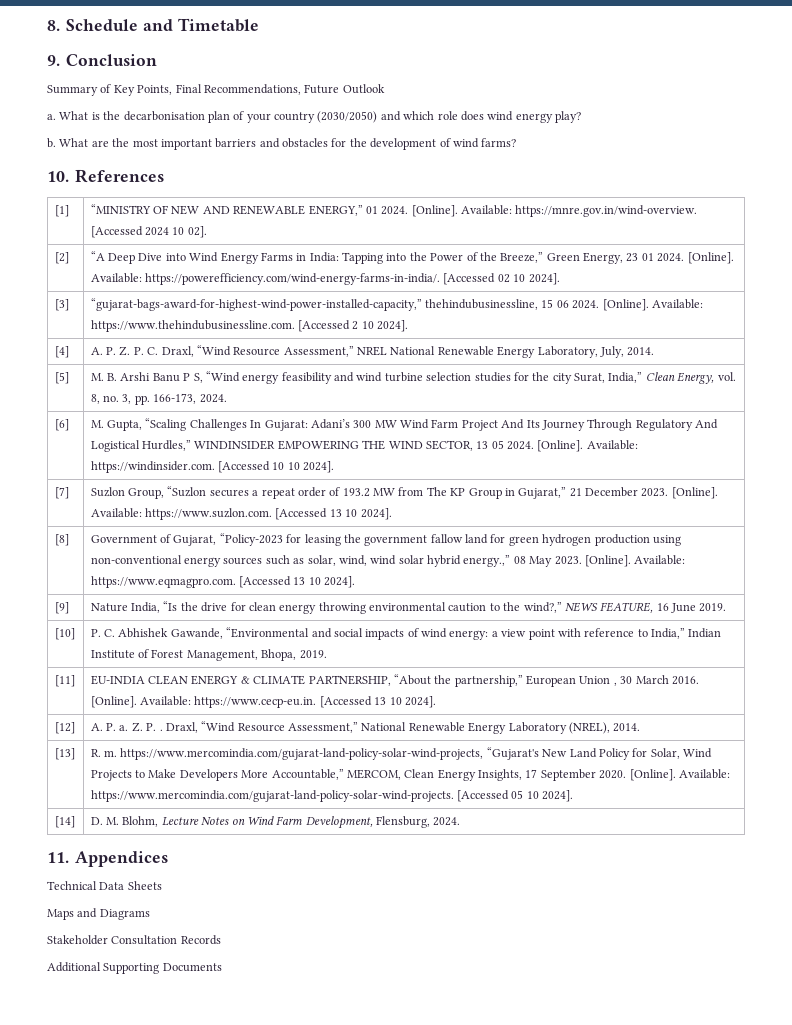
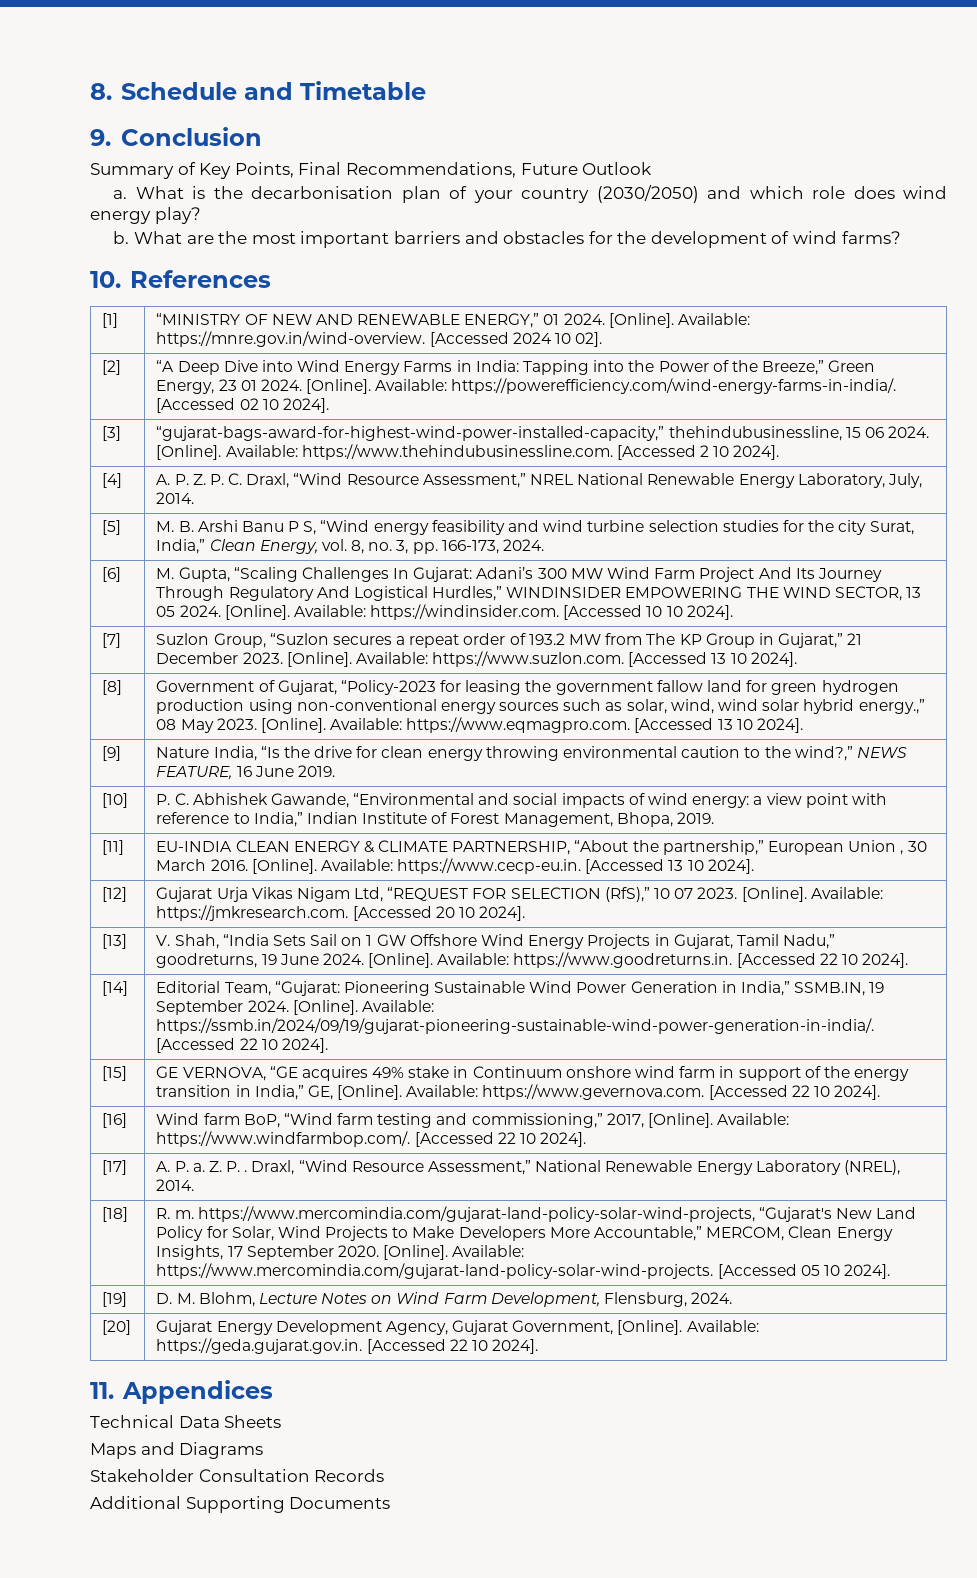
(75, 728) none -> [156,887,883,902] [156,905,526,921] [102,934,128,949] [156,934,836,949] [156,952,909,968] [102,981,129,996] [156,981,885,996] [156,1000,434,1015] [156,1018,875,1034] [156,1038,328,1053] [102,1066,128,1081] [156,1066,910,1081] [156,1084,881,1100] [102,1113,128,1128] [156,1113,790,1128] [156,1131,587,1147] [102,1160,128,1175] | Gujarat Urja Vikas Nigam Ltd, “REQUEST FOR SELECTION (RfS),” 10 07 2023. [Online]. Available: https://jmkresearch.com. [Accessed 20 10 2024]. // [13] | V. Shah, “India Sets Sail on 1 GW Offshore Wind Energy Projects in Gujarat, Tamil Nadu,” goodreturns, 19 June 2024. [Online]. Available: https://www.goodreturns.in. [Accessed 22 10 2024]. // [14] | Editorial Team, “Gujarat: Pioneering Sustainable Wind Power Generation in India,” SSMB.IN, 19 September 2024. [Online]. Available: https://ssmb.in/2024/09/19/gujarat-pioneering-sustainable-wind-power-generation-in-india/. [Accessed 22 10 2024]. // [15] | GE VERNOVA, “GE acquires 49% stake in Continuum onshore wind farm in support of the energy transition in India,” GE, [Online]. Available: https://www.gevernova.com. [Accessed 22 10 2024]. // [16] | Wind farm BoP, “Wind farm testing and commissioning,” 2017, [Online]. Available: https://www.windfarmbop.com/. [Accessed 22 10 2024]. // [17]
[54,748,75,760] [13] -> [102,1207,129,1222] [18]
[54,816,75,828] [14] -> [102,1292,128,1307] [19]
(461, 821) none -> [102,1320,132,1335] [156,1320,759,1335] [156,1338,539,1354] // [20] | Gujarat Energy Development Agency, Gujarat Government, [Online]. Available: https://geda.gujarat.gov.in. [Accessed 22 10 2024].

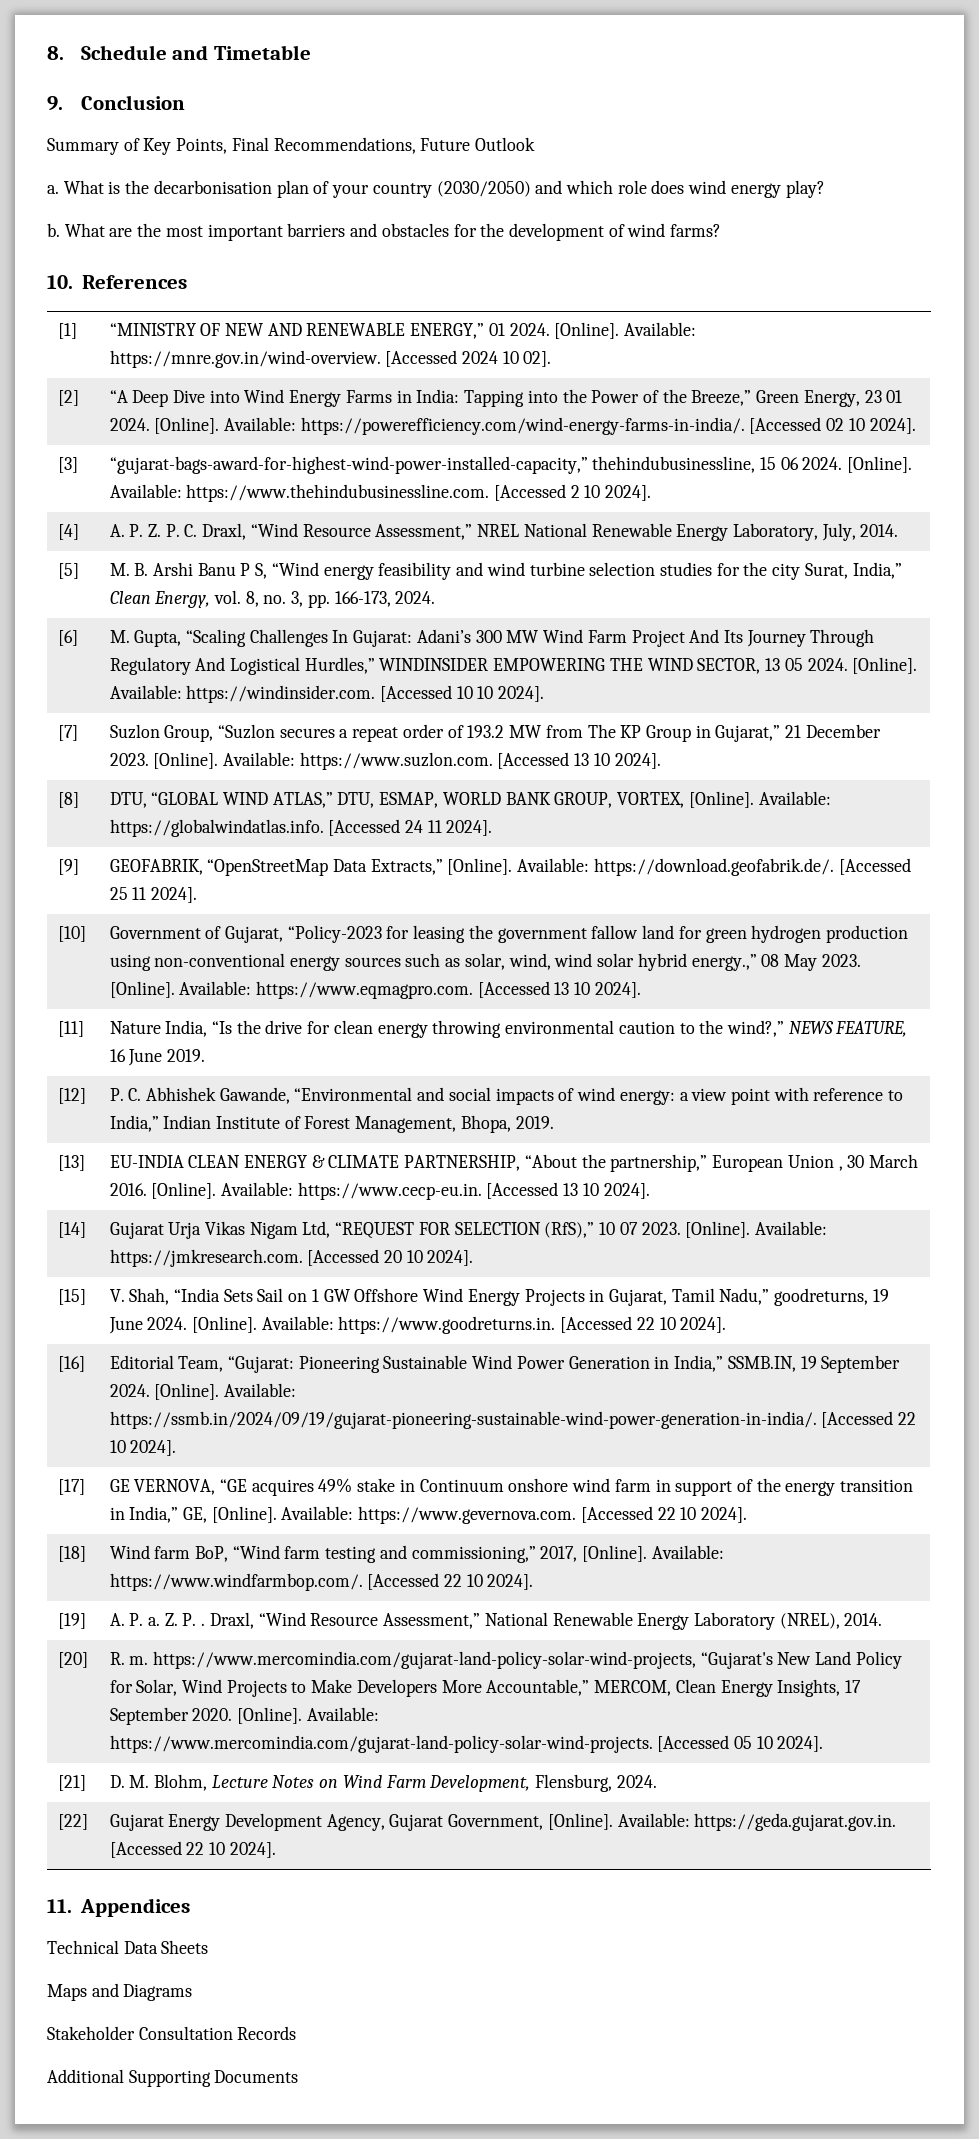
(123, 687) none -> [109,791,831,808] [109,819,493,837] [57,859,79,875] [109,858,911,876] [109,887,197,903] [57,926,86,942] | DTU, “GLOBAL WIND ATLAS,” DTU, ESMAP, WORLD BANK GROUP, VORTEX, [Online]. Available: https://globalwindatlas.info. [Accessed 24 11 2024]. // [9] | GEOFABRIK, “OpenStreetMap Data Extracts,” [Online]. Available: https://download.geofabrik.de/. [Accessed 25 11 2024]. // [10]
[102,746,122,761] [9] -> [57,1021,84,1037] [11]
[102,793,129,808] [10] -> [57,1088,86,1104] [12]
[102,840,125,855] [11] -> [57,1155,85,1171] [13]
[102,887,128,902] [12] -> [57,1222,86,1238] [14]
[102,934,128,949] [13] -> [57,1289,86,1305] [15]
[102,981,129,996] [14] -> [57,1356,85,1372] [16]
[102,1066,128,1081] [15] -> [57,1479,85,1495] [17]
[102,1113,128,1128] [16] -> [57,1546,86,1562] [18]
[102,1160,128,1175] [17] -> [57,1613,86,1629] [19]
[102,1207,129,1222] [18] -> [57,1652,88,1668] [20]
[102,1292,128,1307] [19] -> [57,1775,86,1791] [21]
[102,1320,132,1335] [20] -> [57,1814,88,1830] [22]

